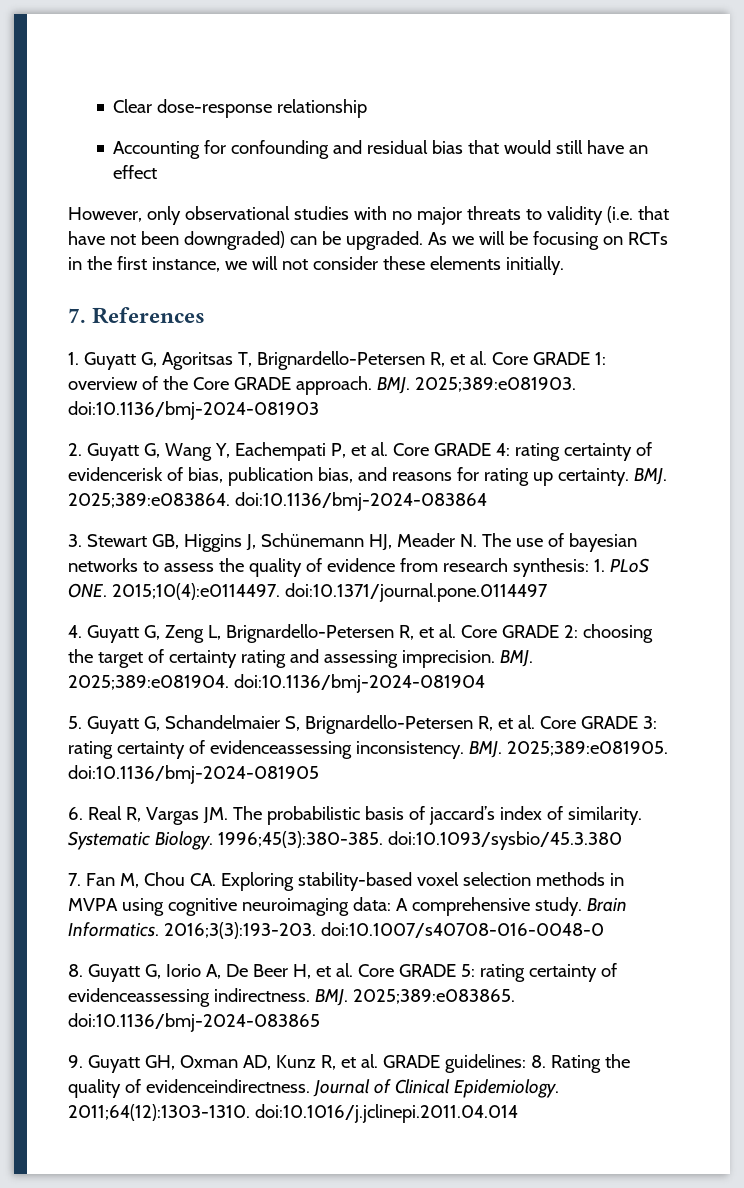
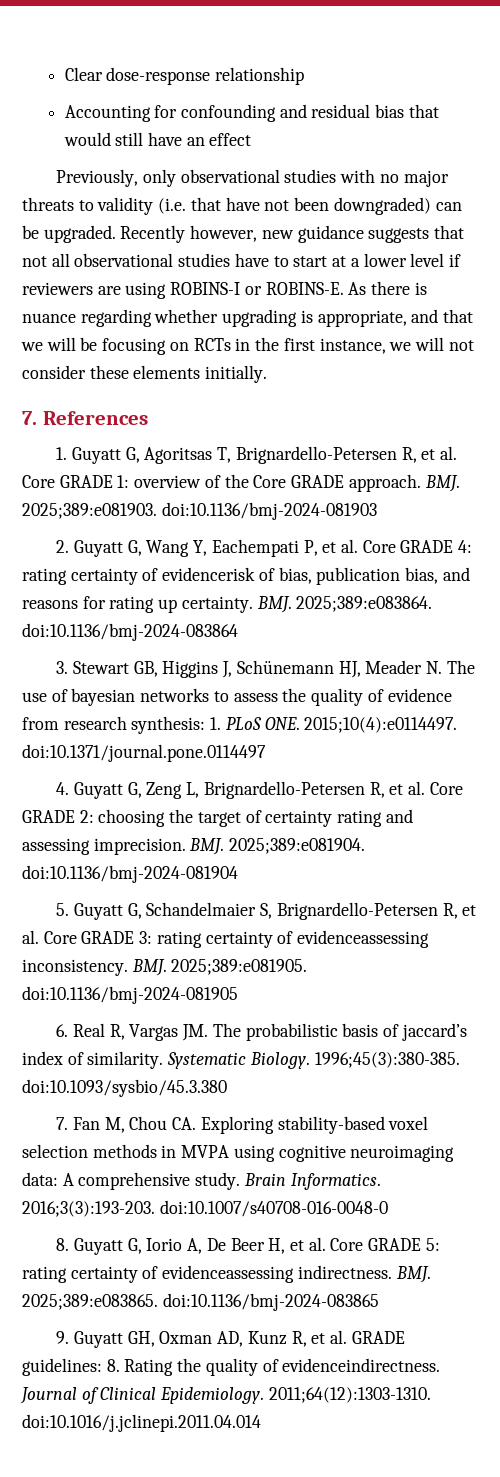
[68,207,142,222] However, -> [56,169,139,187] Previously,
[427,232,447,245] As -> [120,225,465,243] [22,253,461,267] [22,281,427,299] [22,309,474,327] Recently however, new guidance suggests that not all observational studies have to start at a lower level if reviewers are using ROBINS-I or ROBINS-E. As there is nuance regarding whether upgrading is appropriate, and that

